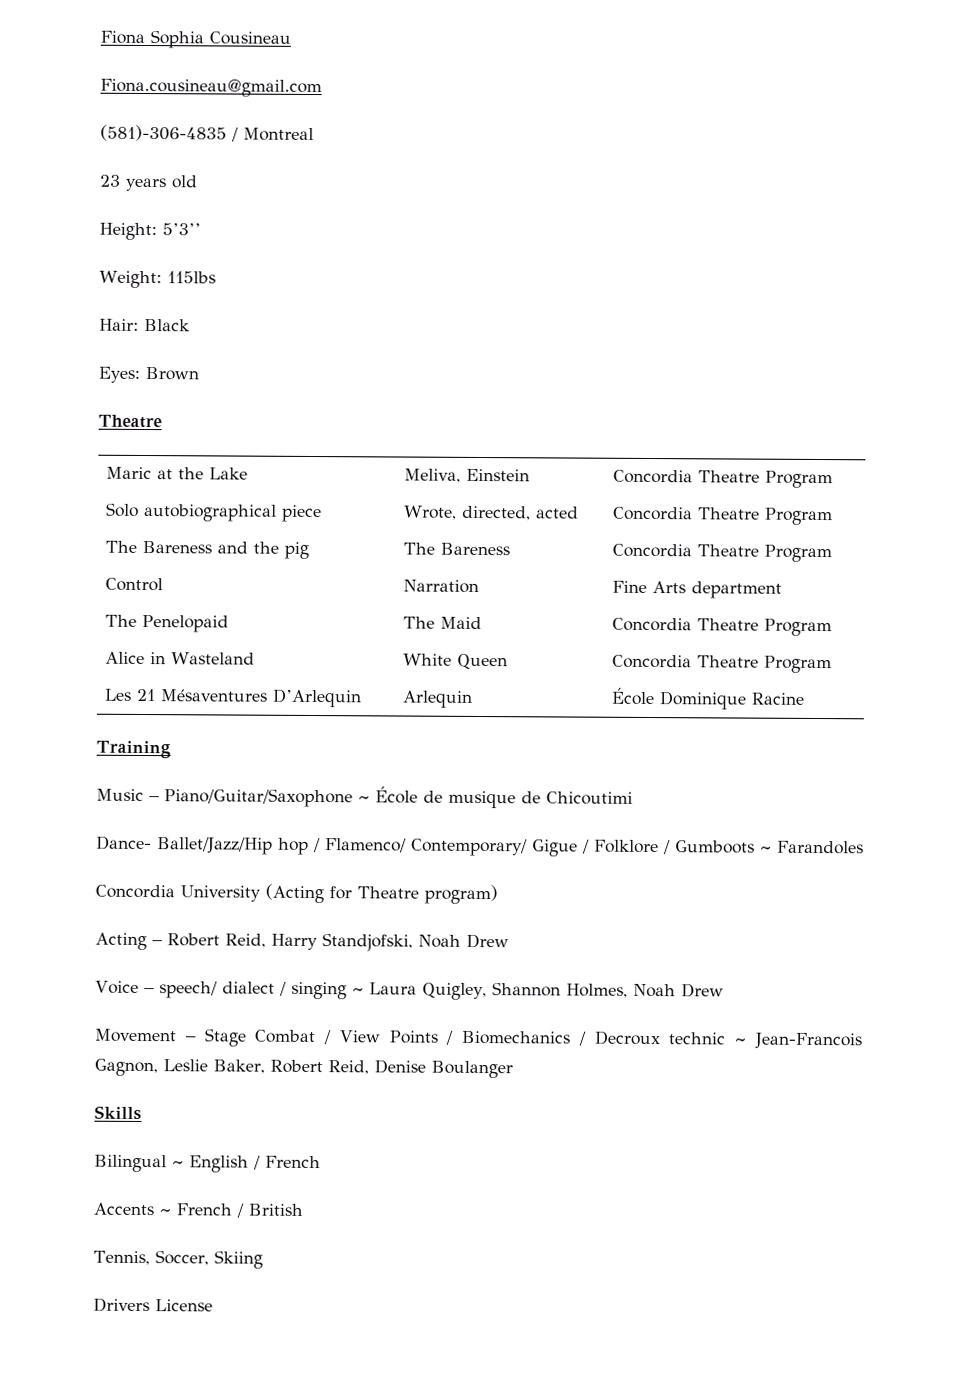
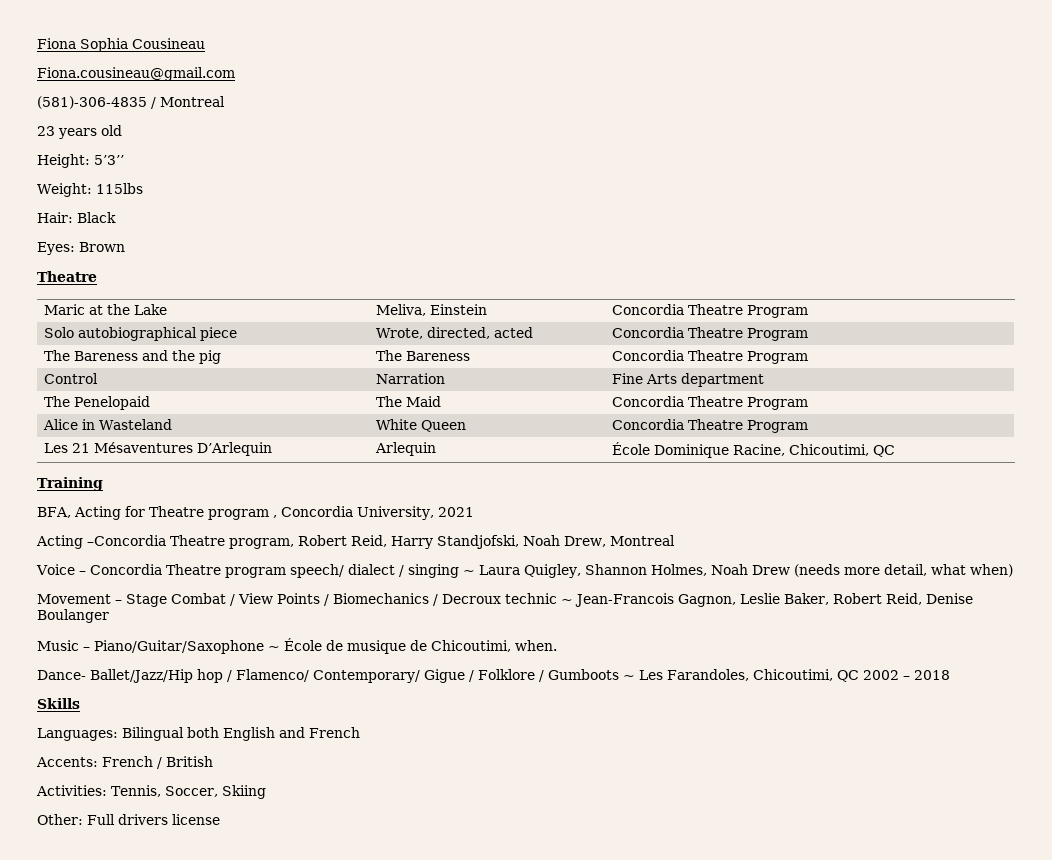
[751,692,806,705] [96,740,171,759] [96,786,633,809] [96,835,864,857] [95,883,498,905] [95,932,163,951] Racine // Training // Music – Piano/Guitar/Saxophone ~ École de musique de Chicoutimi // Dance- Ballet/Jazz/Hip hop / Flamenco/ Contemporary/ Gigue / Folklore / Gumboots ~ Farandoles // Concordia University (Acting for Theatre program) // Acting – -> [733,444,896,457] [37,477,103,491] [37,506,474,520] [36,535,294,549] Racine, Chicoutimi, QC // Training // BFA, Acting for Theatre program , Concordia University, 2021 // Acting –Concordia Theatre program,
[466,933,509,949] Drew -> [564,535,675,547] Drew, Montreal
(155, 991) none -> [89,564,286,578] Concordia Theatre program
(724, 990) none -> [793,564,1013,577] (needs more detail, what when)
[94,1105,142,1120] [94,1154,261,1173] Skills // Bilingual ~ English / -> [37,638,557,654] [37,669,950,683] [37,698,80,709] [37,727,305,741] Music – Piano/Guitar/Saxophone ~ École de musique de Chicoutimi, when. // Dance- Ballet/Jazz/Hip hop / Flamenco/ Contemporary/ Gigue / Folklore / Gumboots ~ Les Farandoles, Chicoutimi, QC 2002 – 2018 // Skills // Languages: Bilingual both English and
[93,1202,171,1216] Accents ~ -> [36,757,98,767] Accents:
(303, 1209) none -> [36,785,107,796] Activities:
[93,1297,213,1313] Drivers License -> [37,814,220,825] Other: Full drivers license

